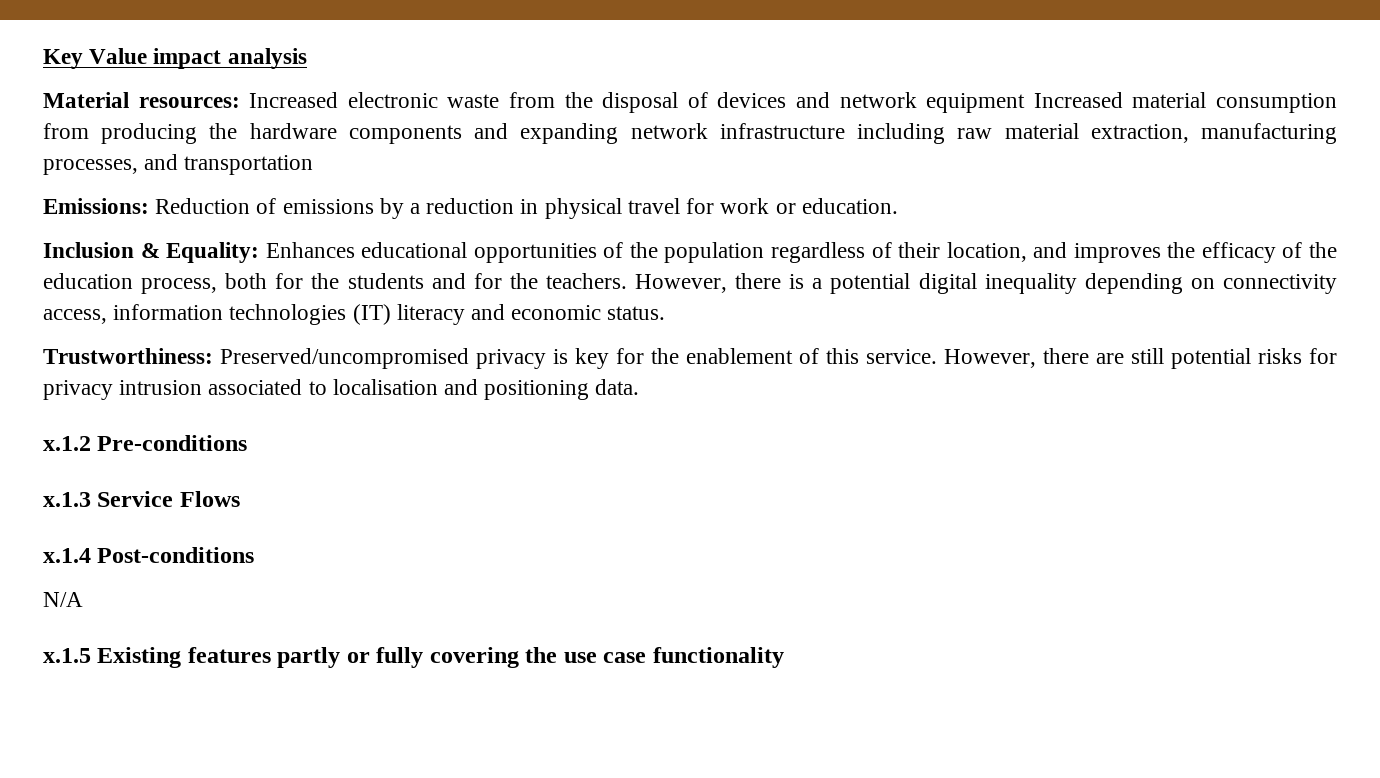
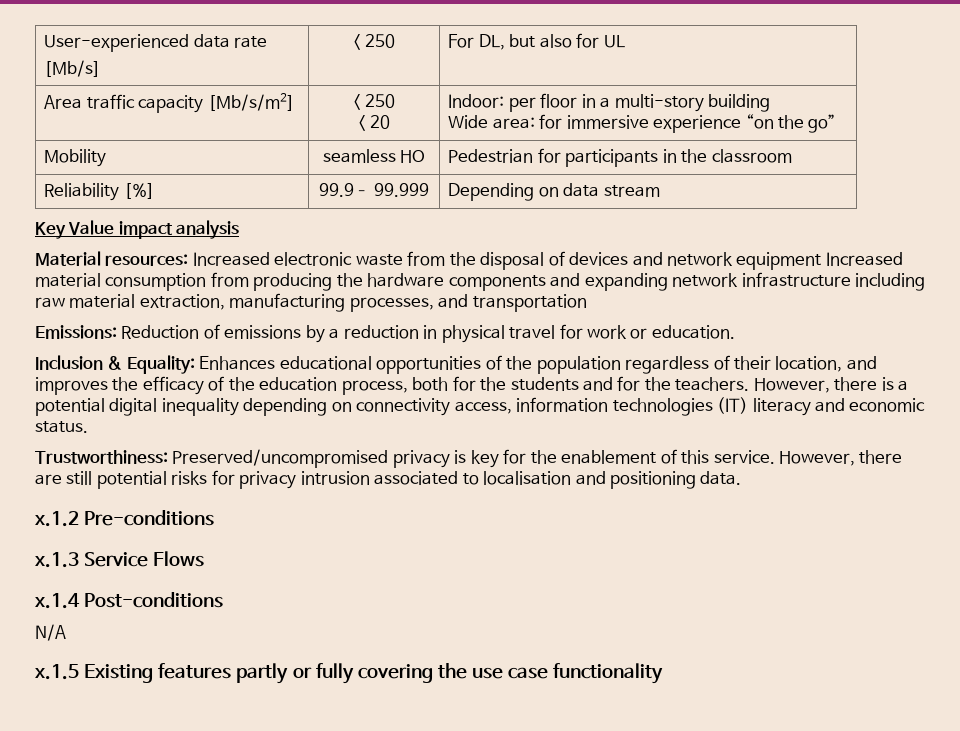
(43, 59) none -> [44,34,268,52] [44,60,102,77] [352,34,396,50] [448,33,625,50] [44,93,295,113] [352,94,396,110] [357,115,391,131] [448,93,771,112] [448,114,837,133] [44,149,107,167] [322,149,426,163] [448,148,792,167] [44,183,155,201] [319,183,429,197] [448,183,660,201] User-experienced data rate // [Mb/s] | < 250 | For DL, but also for UL // Area traffic capacity [Mb/s/m2] | < 250 // < 20 | Indoor: per floor in a multi-story building // Wide area: for immersive experience “on the go” // Mobility | seamless HO | Pedestrian for participants in the classroom // Reliability [%] | 99.9– 99.999 | Depending on data stream //

